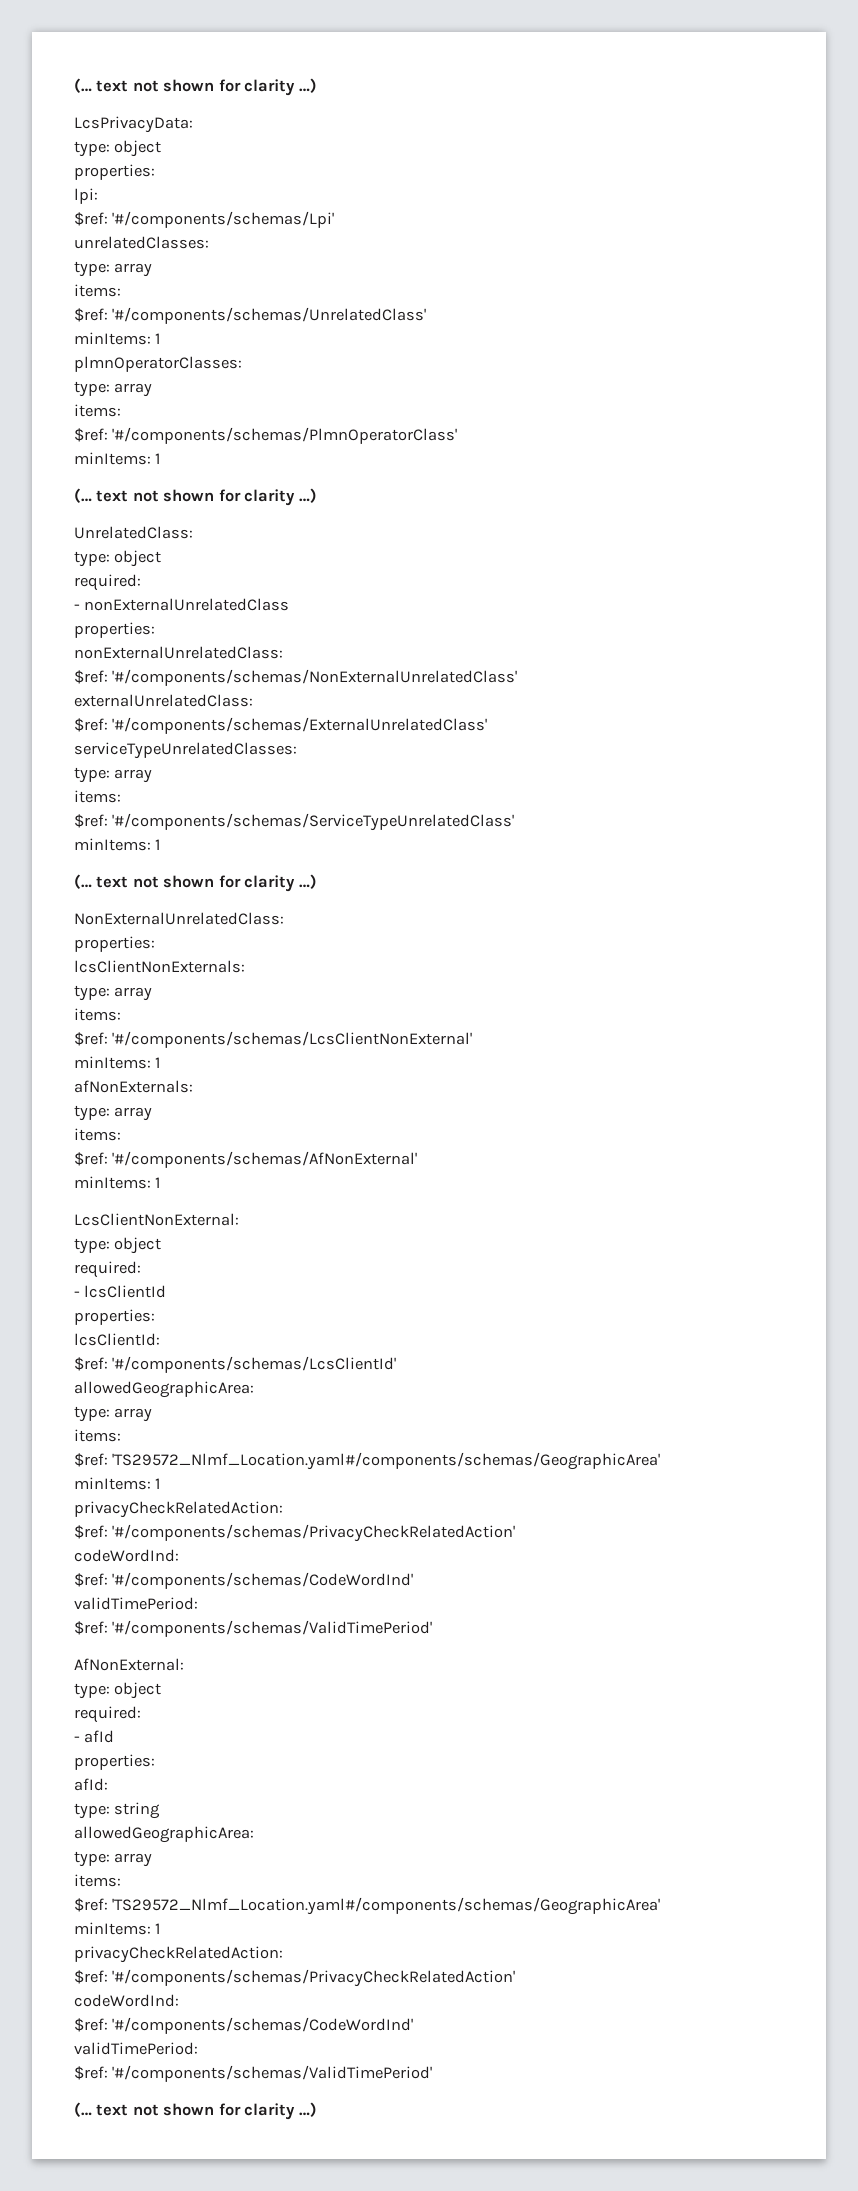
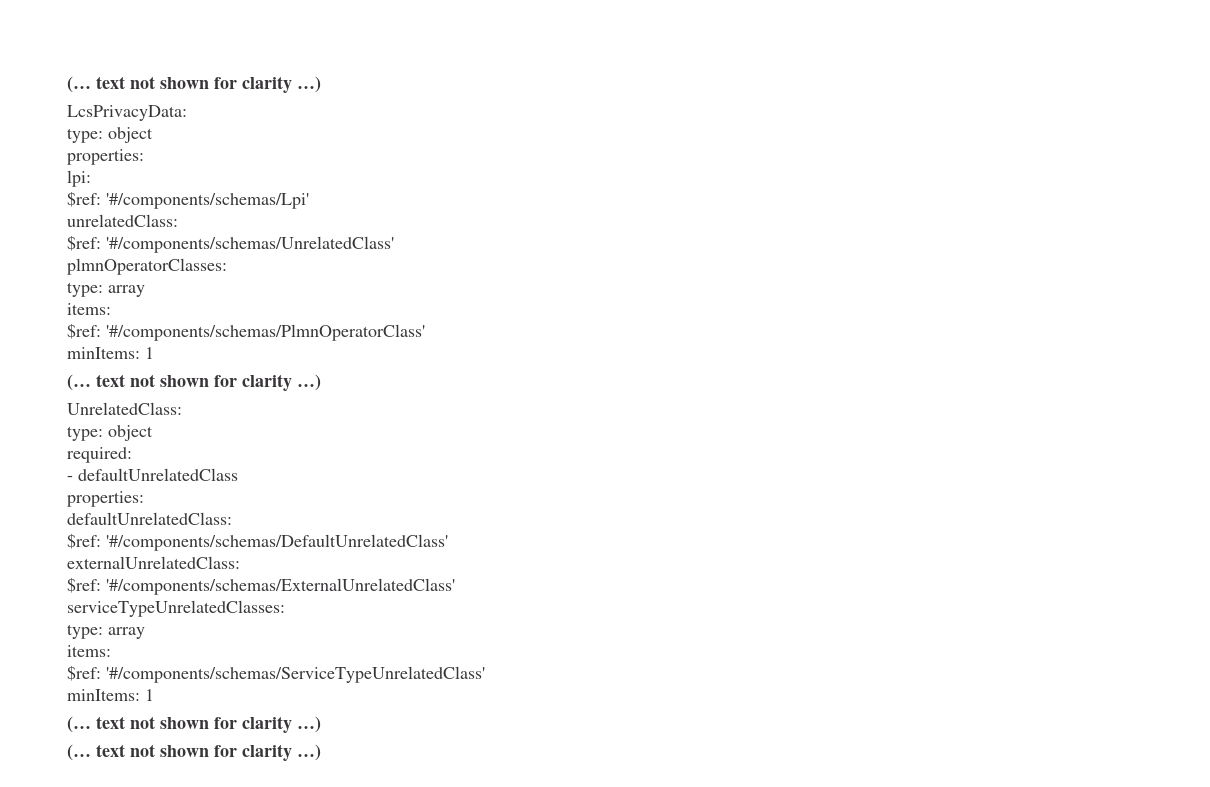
[74,236,209,249] [74,261,153,277] [74,284,121,297] unrelatedClasses: // type: array // items: -> [67,214,178,227] unrelatedClass:
[74,332,161,345] // minItems: 1 -> (394, 244) none
[84,598,290,611] [74,622,155,638] [74,646,283,659] [74,669,518,686] nonExternalUnrelatedClass // properties: // nonExternalUnrelatedClass: // $ref: '#/components/schemas/NonExternalUnrelatedClass' -> [78,468,238,481] [67,491,144,507] [67,512,232,525] [67,533,448,551] defaultUnrelatedClass // properties: // defaultUnrelatedClass: // $ref: '#/components/schemas/DefaultUnrelatedClass'
[74,912,284,925] [74,936,155,952] [74,960,245,973] [74,985,153,1001] [74,1008,121,1021] [74,1031,473,1048] [74,1056,161,1069] [74,1080,193,1093] [74,1105,153,1121] [74,1128,121,1141] [74,1151,418,1168] [74,1176,161,1189] [74,1213,239,1226] [74,1237,162,1254] [74,1261,141,1278] [74,1285,167,1298] [74,1309,155,1325] [74,1333,160,1346] [74,1356,397,1373] [74,1381,254,1398] [74,1406,153,1422] [74,1429,121,1442] [74,1452,661,1470] [74,1477,161,1490] [74,1501,283,1518] [74,1524,516,1542] [74,1549,179,1562] [74,1572,414,1589] [74,1597,198,1610] [74,1620,433,1637] [74,1658,184,1671] [74,1682,162,1699] [74,1706,141,1723] [74,1730,115,1743] [74,1754,155,1770] [74,1778,108,1791] [74,1802,161,1819] [74,1826,254,1843] [74,1851,153,1867] [74,1874,121,1887] [74,1897,661,1915] [74,1922,161,1935] [74,1946,283,1963] [74,1969,516,1987] [74,1994,179,2007] [74,2017,414,2034] [74,2042,198,2055] [74,2065,433,2082] // NonExternalUnrelatedClass: // properties: // lcsClientNonExternals: // type: array // items: // $ref: '#/components/schemas/LcsClientNonExternal' // minItems: 1 // afNonExternals: // type: array // items: // $ref: '#/components/schemas/AfNonExternal' // minItems: 1 // LcsClientNonExternal: // type: object // required: // - lcsClientId // properties: // lcsClientId: // $ref: '#/components/schemas/LcsClientId' // allowedGeographicArea: // type: array // items: // $ref: 'TS29572_Nlmf_Location.yaml#/components/schemas/GeographicArea' // minItems: 1 // privacyCheckRelatedAction: // $ref: '#/components/schemas/PrivacyCheckRelatedAction' // codeWordInd: // $ref: '#/components/schemas/CodeWordInd' // validTimePeriod: // $ref: '#/components/schemas/ValidTimePeriod' // AfNonExternal: // type: object // required: // - afId // properties: // afId: // type: string // allowedGeographicArea: // type: array // items: // $ref: 'TS29572_Nlmf_Location.yaml#/components/schemas/GeographicArea' // minItems: 1 // privacyCheckRelatedAction: // $ref: '#/components/schemas/PrivacyCheckRelatedAction' // codeWordInd: // $ref: '#/components/schemas/CodeWordInd' // validTimePeriod: // $ref: '#/components/schemas/ValidTimePeriod' -> (321, 724) none

